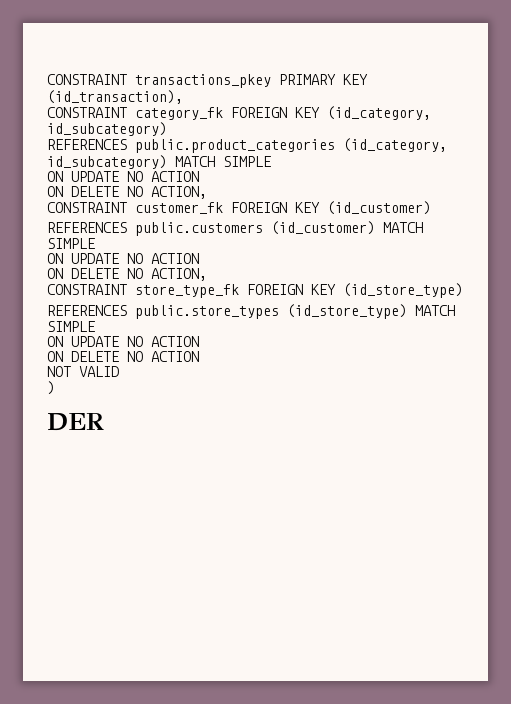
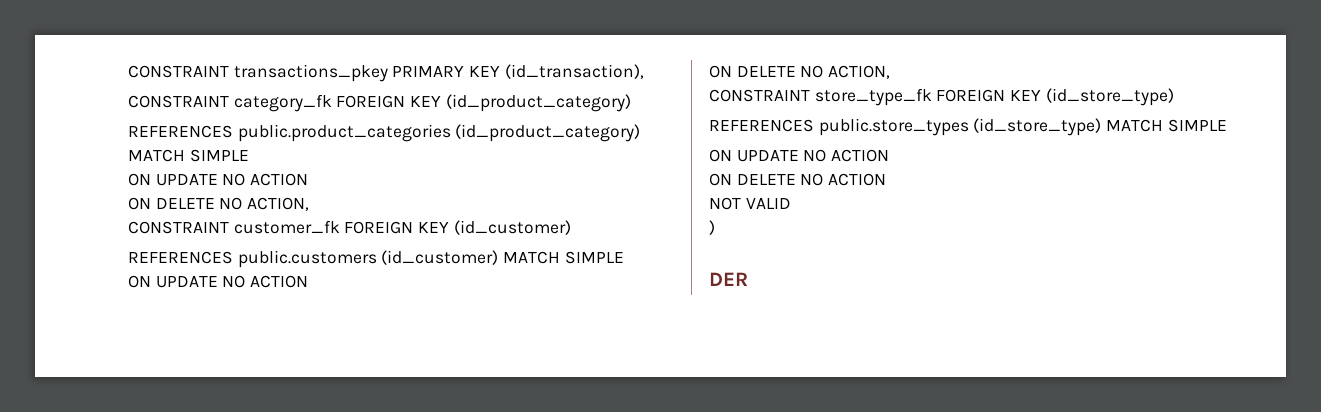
[327,106,431,120] [47,122,167,136] (id_category, id_subcategory) -> [445,94,631,112] (id_product_category)
[343,138,447,152] [47,155,167,169] (id_category, id_subcategory) -> [455,124,641,142] (id_product_category)

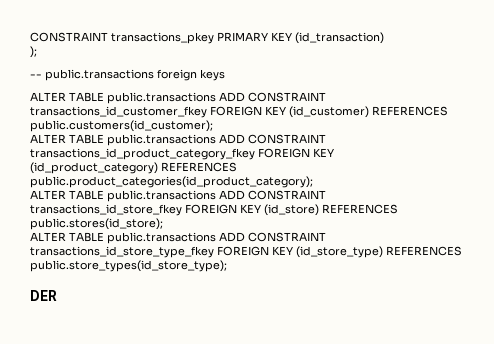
[504,64,644,79] [128,94,631,112] [128,124,641,142] [128,149,249,162] [128,173,309,186] [128,197,310,211] [128,220,571,235] [128,250,624,268] [128,275,309,288] [709,65,891,79] [709,88,1174,106] [709,118,1227,136] [709,149,890,162] [709,173,887,186] [709,197,791,210] [709,220,715,235] (id_transaction), // CONSTRAINT category_fk FOREIGN KEY (id_product_category) // REFERENCES public.product_categories (id_product_category) MATCH SIMPLE // ON UPDATE NO ACTION // ON DELETE NO ACTION, // CONSTRAINT customer_fk FOREIGN KEY (id_customer) // REFERENCES public.customers (id_customer) MATCH SIMPLE // ON UPDATE NO ACTION // ON DELETE NO ACTION, // CONSTRAINT store_type_fk FOREIGN KEY (id_store_type) // REFERENCES public.store_types (id_store_type) MATCH SIMPLE // ON UPDATE NO ACTION // ON DELETE NO ACTION // NOT VALID // ) -> [295,32,384,44] [30,46,37,58] [30,69,225,81] [30,92,326,104] [30,106,448,118] [30,120,213,132] [30,134,326,146] [30,148,334,160] [30,162,237,174] [30,176,313,188] [30,190,326,202] [30,204,398,216] [30,218,163,230] [30,232,326,244] [30,246,462,258] [30,260,227,272] (id_transaction) // ); // -- public.transactions foreign keys // ALTER TABLE public.transactions ADD CONSTRAINT transactions_id_customer_fkey FOREIGN KEY (id_customer) REFERENCES public.customers(id_customer); // ALTER TABLE public.transactions ADD CONSTRAINT transactions_id_product_category_fkey FOREIGN KEY (id_product_category) REFERENCES public.product_categories(id_product_category); // ALTER TABLE public.transactions ADD CONSTRAINT transactions_id_store_fkey FOREIGN KEY (id_store) REFERENCES public.stores(id_store); // ALTER TABLE public.transactions ADD CONSTRAINT transactions_id_store_type_fkey FOREIGN KEY (id_store_type) REFERENCES public.store_types(id_store_type);

